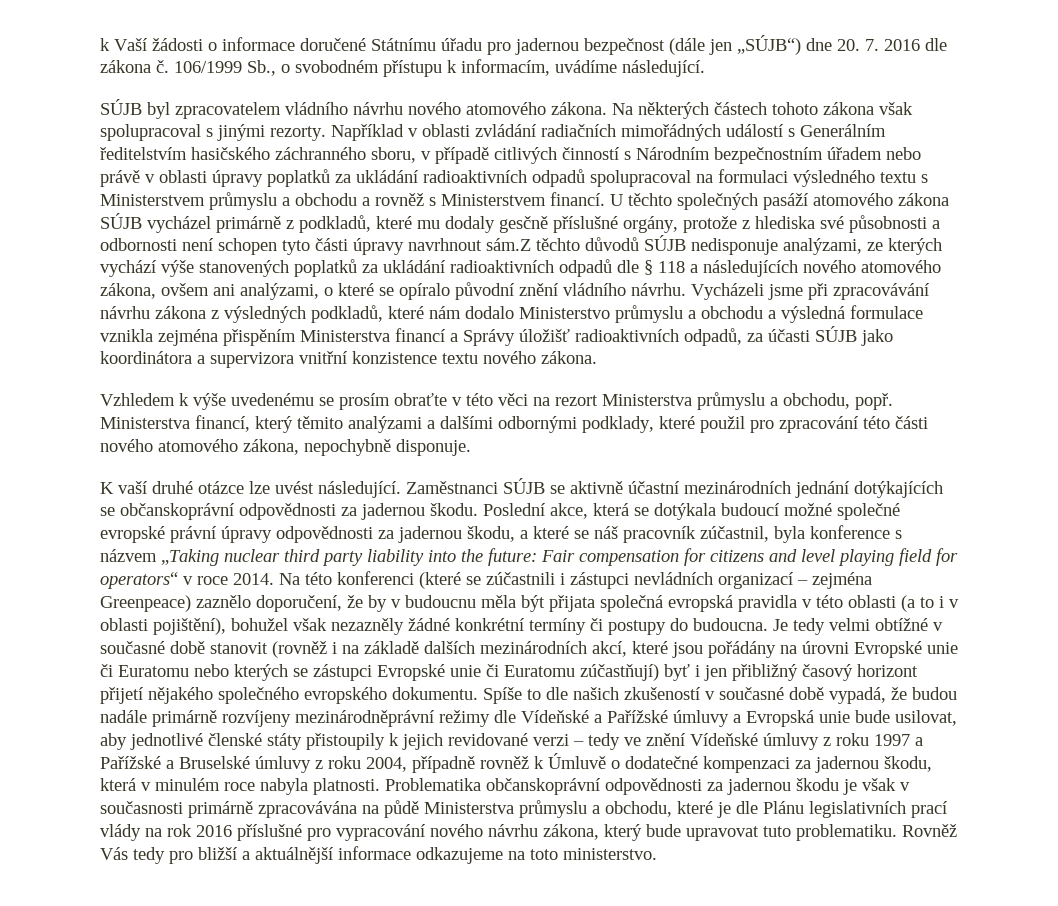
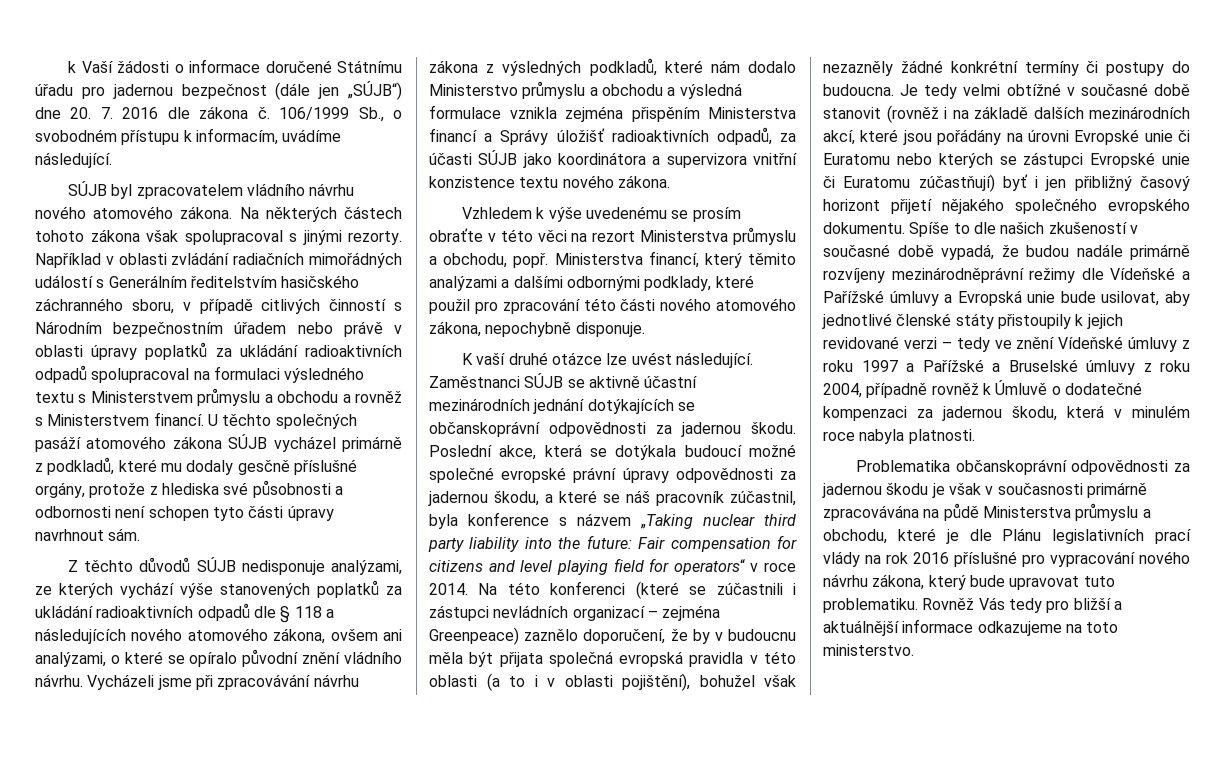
[486,238,531,251] sám.Z -> [108,528,141,541] [67,560,78,572] sám. // Z
(380, 786) none -> (975, 436) //

